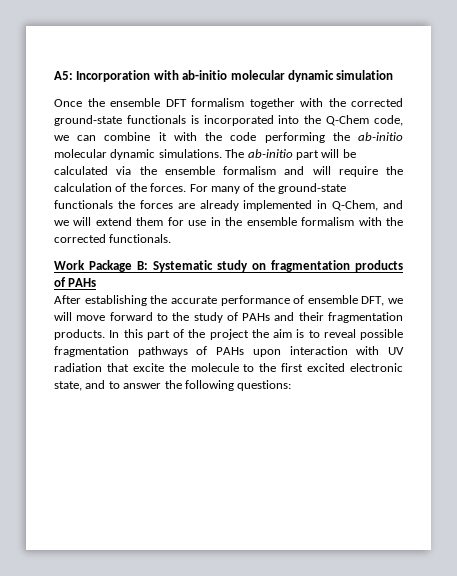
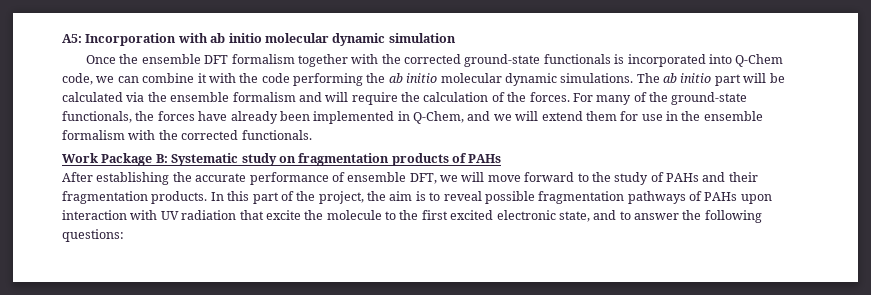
[182,70,228,80] ab-initio -> [210,33,262,43] ab initio
[304,115,322,124] the -> (732, 59) none
[358,132,403,141] ab-initio -> [388,73,438,83] ab initio
[247,149,293,158] ab-initio -> [663,73,712,83] ab initio
[54,200,113,209] functionals -> [62,111,132,123] functionals,
[177,200,239,211] are already -> [198,111,310,124] have already been
[209,329,249,340] project -> [318,191,364,204] project,

